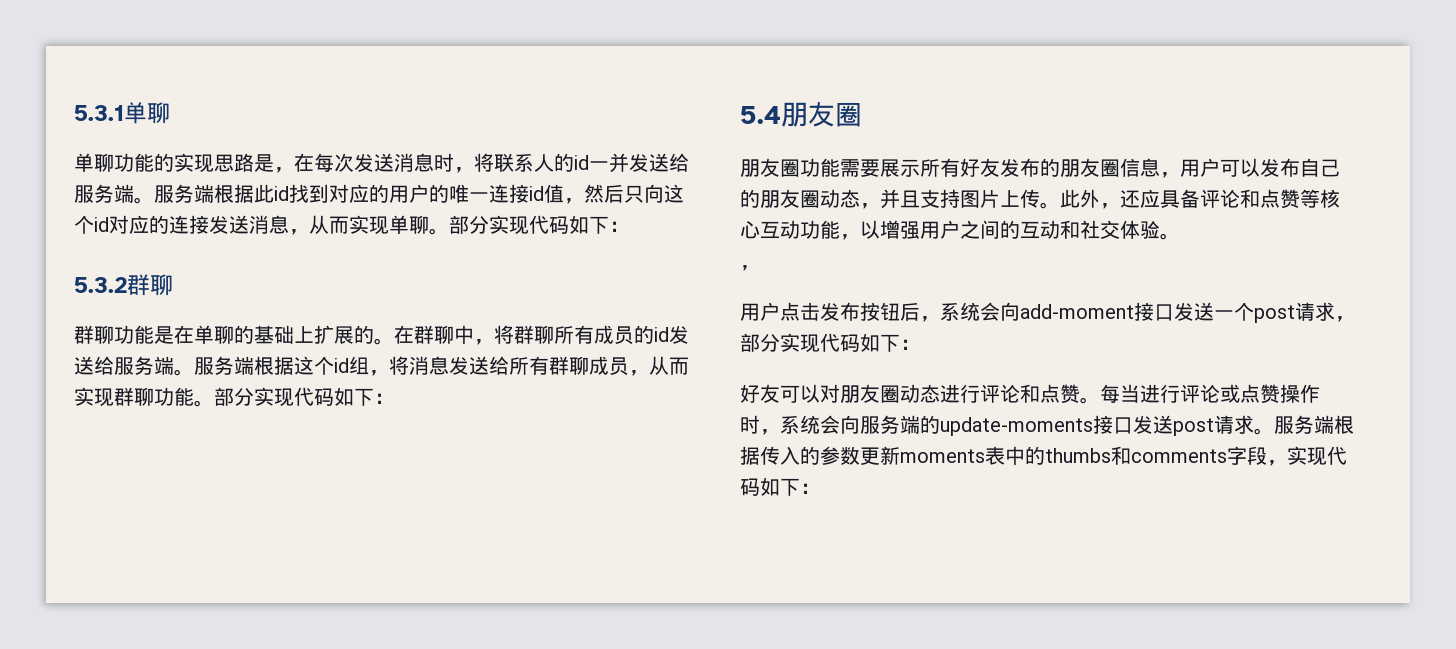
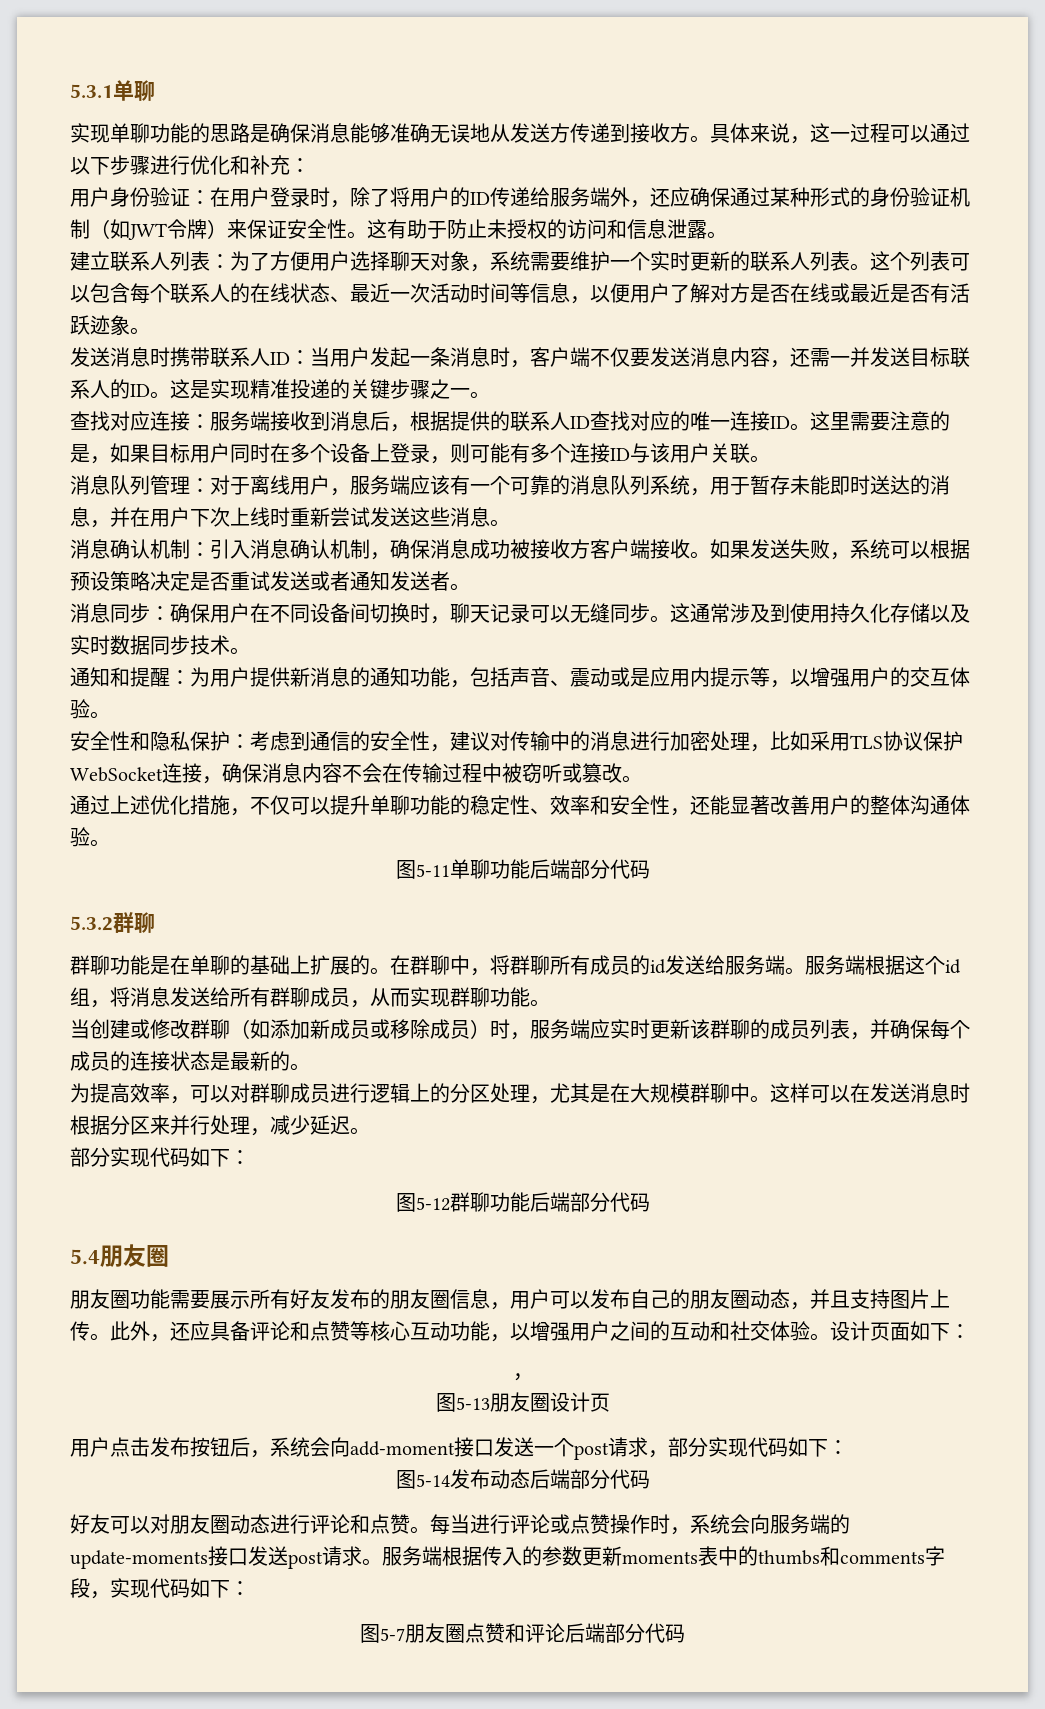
[74,153,689,173] [74,184,684,204] [74,215,629,235] 单聊功能的实现思路是，在每次发送消息时，将联系人的id一并发送给服务端。服务端根据此id找到对应的用户的唯一连接id值，然后只向这个id对应的连接发送消息，从而实现单聊。部分实现代码如下： -> [70,123,970,144] [70,155,310,175] [70,187,970,208] [70,219,727,240] [70,251,970,272] [70,283,970,304] [70,315,150,335] [70,347,970,368] [70,379,490,399] [70,411,950,432] [70,443,770,464] [70,475,950,496] [70,507,510,528] [70,539,970,560] [70,571,470,591] [70,603,970,624] [70,635,250,655] [70,667,970,688] [70,699,110,719] [70,731,963,752] [70,763,642,784] [70,795,970,816] [70,827,110,847] [395,859,650,879] 实现单聊功能的思路是确保消息能够准确无误地从发送方传递到接收方。具体来说，这一过程可以通过以下步骤进行优化和补充： // 用户身份验证：在用户登录时，除了将用户的ID传递给服务端外，还应确保通过某种形式的身份验证机制（如JWT令牌）来保证安全性。这有助于防止未授权的访问和信息泄露。 // 建立联系人列表：为了方便用户选择聊天对象，系统需要维护一个实时更新的联系人列表。这个列表可以包含每个联系人的在线状态、最近一次活动时间等信息，以便用户了解对方是否在线或最近是否有活跃迹象。 // 发送消息时携带联系人ID：当用户发起一条消息时，客户端不仅要发送消息内容，还需一并发送目标联系人的ID。这是实现精准投递的关键步骤之一。 // 查找对应连接：服务端接收到消息后，根据提供的联系人ID查找对应的唯一连接ID。这里需要注意的是，如果目标用户同时在多个设备上登录，则可能有多个连接ID与该用户关联。 // 消息队列管理：对于离线用户，服务端应该有一个可靠的消息队列系统，用于暂存未能即时送达的消息，并在用户下次上线时重新尝试发送这些消息。 // 消息确认机制：引入消息确认机制，确保消息成功被接收方客户端接收。如果发送失败，系统可以根据预设策略决定是否重试发送或者通知发送者。 // 消息同步：确保用户在不同设备间切换时，聊天记录可以无缝同步。这通常涉及到使用持久化存储以及实时数据同步技术。 // 通知和提醒：为用户提供新消息的通知功能，包括声音、震动或是应用内提示等，以增强用户的交互体验。 // 安全性和隐私保护：考虑到通信的安全性，建议对传输中的消息进行加密处理，比如采用TLS协议保护WebSocket连接，确保消息内容不会在传输过程中被窃听或篡改。 // 通过上述优化措施，不仅可以提升单聊功能的稳定性、效率和安全性，还能显著改善用户的整体沟通体验。 // 图5-11单聊功能后端部分代码
[214,387,394,407] 部分实现代码如下： -> [70,1019,970,1040] [70,1051,310,1071] [70,1083,970,1104] [70,1115,370,1136] [70,1147,250,1167] [395,1192,650,1212] // 当创建或修改群聊（如添加新成员或移除成员）时，服务端应实时更新该群聊的成员列表，并确保每个成员的连接状态是最新的。 // 为提高效率，可以对群聊成员进行逻辑上的分区处理，尤其是在大规模群聊中。这样可以在发送消息时根据分区来并行处理，减少延迟。 // 部分实现代码如下： // 图5-12群聊功能后端部分代码
[740,265,760,271] // ， -> [830,1321,970,1341] [512,1373,533,1381] [435,1392,610,1412] 设计页面如下： // ， // 图5-13朋友圈设计页
(920, 344) none -> [395,1469,650,1489] // 图5-14发布动态后端部分代码
(820, 488) none -> [360,1623,685,1643] // 图5-7朋友圈点赞和评论后端部分代码

